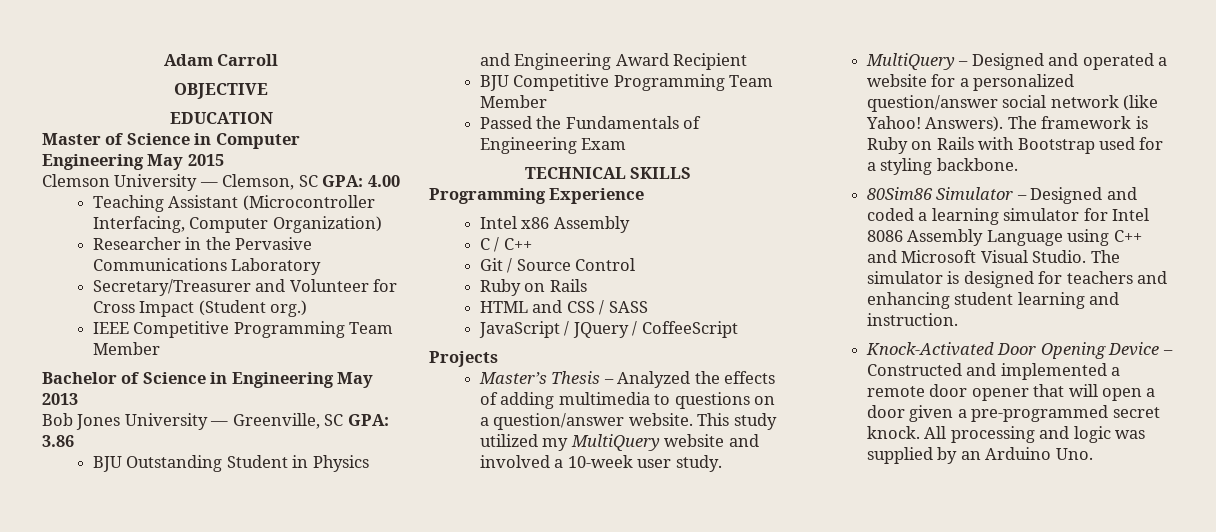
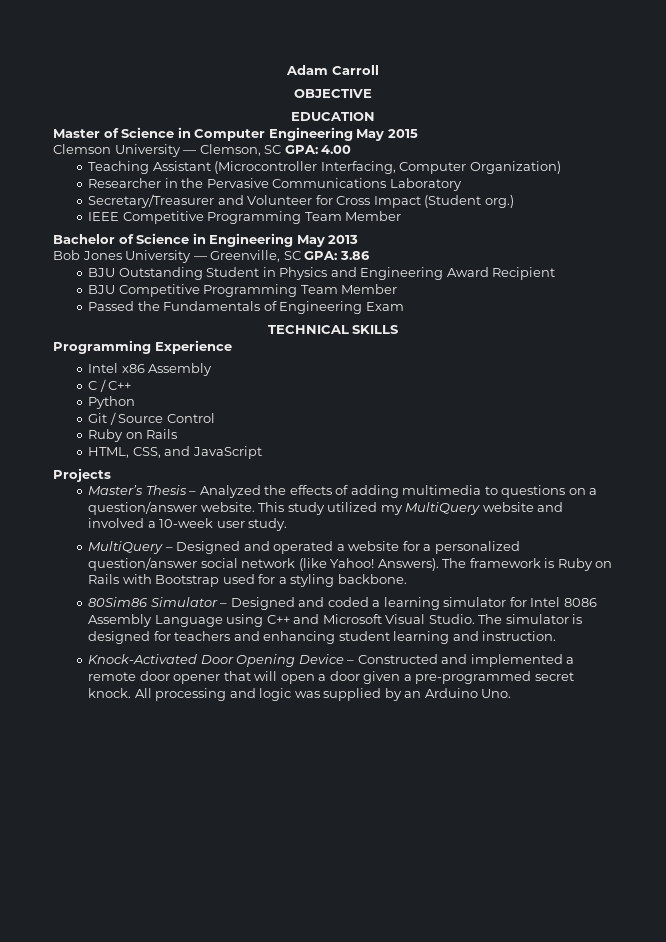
(532, 244) none -> [88,396,136,409] // Python
[479,300,648,315] [478,321,738,338] HTML and CSS / SASS // JavaScript / JQuery / CoffeeScript -> [88,446,262,459] HTML, CSS, and JavaScript

